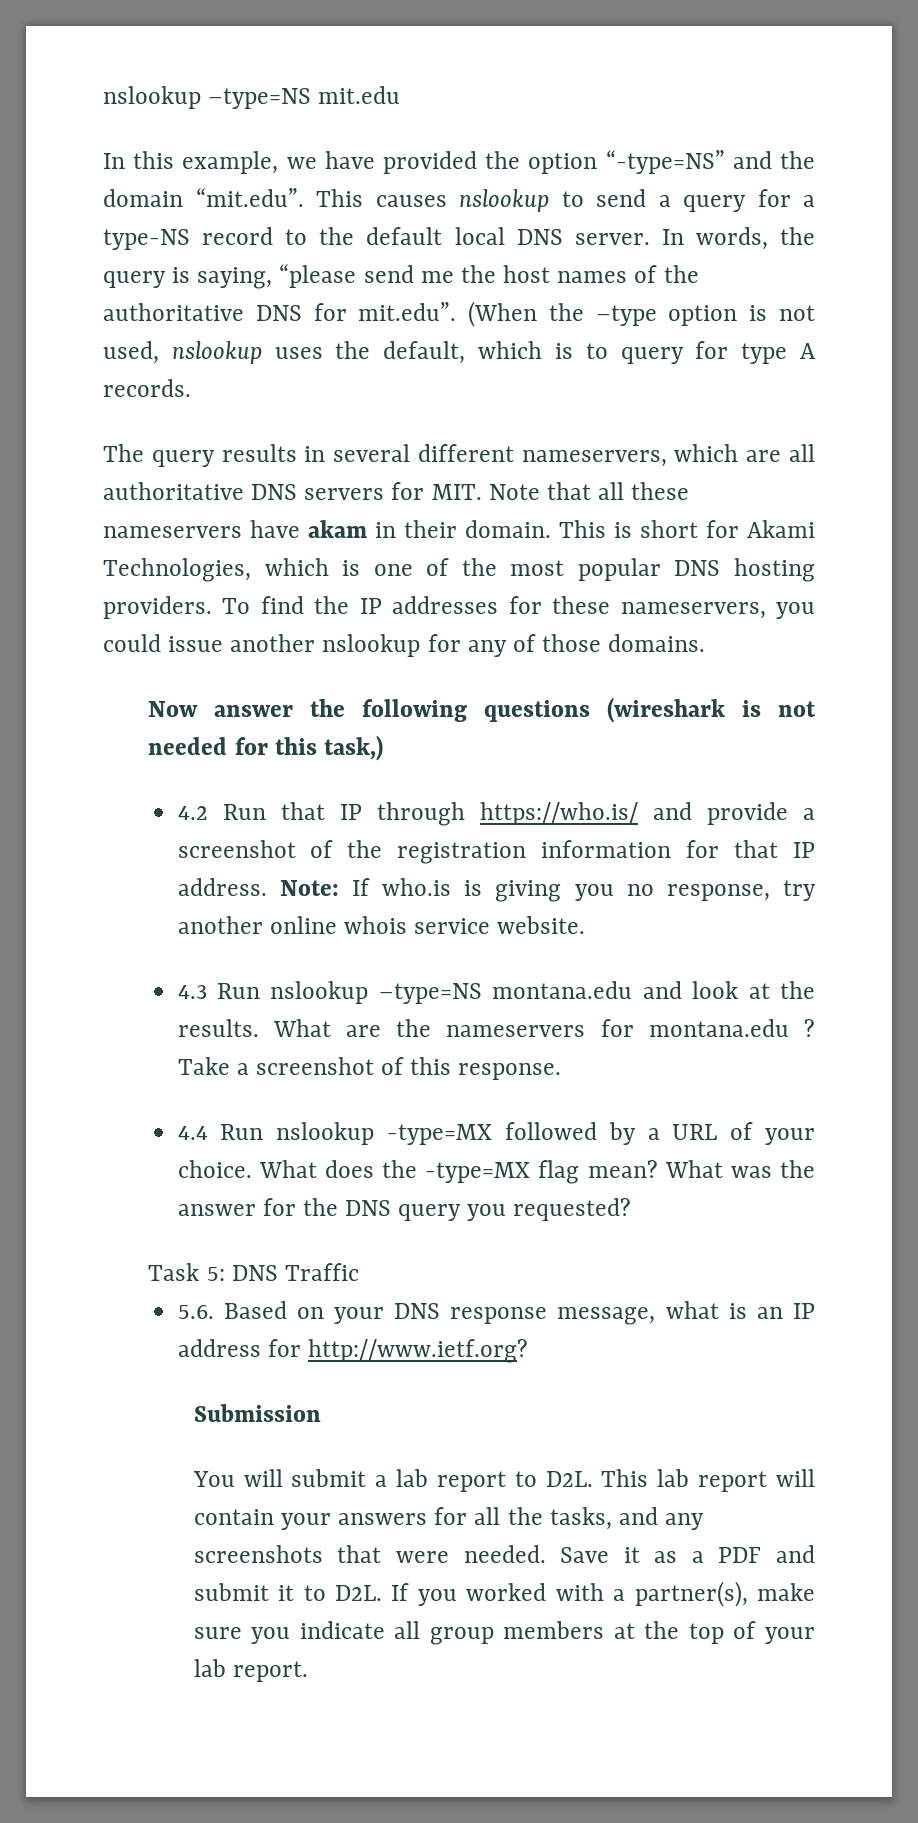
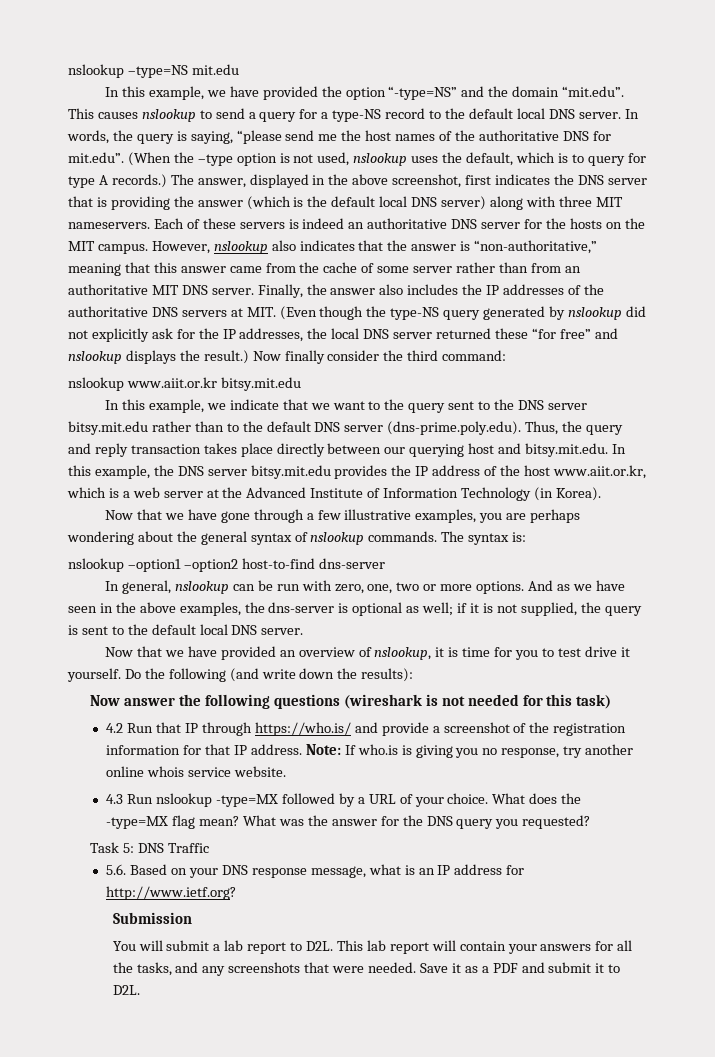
[103,379,191,397] [103,444,816,467] [103,482,690,500] [103,520,815,538] [103,558,815,582] [103,596,816,619] [103,634,706,657] records. // The query results in several different nameservers, which are all authoritative DNS servers for MIT. Note that all these nameservers have akam in their domain. This is short for Akami Technologies, which is one of the most popular DNS hosting providers. To find the IP addresses for these nameservers, you could issue another nslookup for any of those domains. -> [111,174,647,188] [68,196,623,210] [68,218,645,229] [68,240,598,254] [68,262,581,276] [68,284,604,298] [68,306,646,320] [68,328,618,342] [68,350,507,364] [68,377,301,391] [105,399,587,413] [68,421,624,435] [68,443,626,457] [68,465,646,479] [67,487,601,501] [105,509,581,523] [67,531,527,545] [68,558,385,572] [105,580,625,594] [68,602,642,616] [68,624,304,635] [105,646,630,660] [67,668,414,682] records.) The answer, displayed in the above screenshot, first indicates the DNS server that is providing the answer (which is the default local DNS server) along with three MIT nameservers. Each of these servers is indeed an authoritative DNS server for the hosts on the MIT campus. However, nslookup also indicates that the answer is “non-authoritative,” meaning that this answer came from the cache of some server rather than from an authoritative MIT DNS server. Finally, the answer also includes the IP addresses of the authoritative DNS servers at MIT. (Even though the type-NS query generated by nslookup did not explicitly ask for the IP addresses, the local DNS server returned these “for free” and nslookup displays the result.) Now finally consider the third command: // nslookup www.aiit.or.kr bitsy.mit.edu // In this example, we indicate that we want to the query sent to the DNS server bitsy.mit.edu rather than to the default DNS server (dns-prime.poly.edu). Thus, the query and reply transaction takes place directly between our querying host and bitsy.mit.edu. In this example, the DNS server bitsy.mit.edu provides the IP address of the host www.aiit.or.kr, which is a web server at the Advanced Institute of Information Technology (in Korea). // Now that we have gone through a few illustrative examples, you are perhaps wondering about the general syntax of nslookup commands. The syntax is: // nslookup –option1 –option2 host-to-find dns-server // In general, nslookup can be run with zero, one, two or more options. And as we have seen in the above examples, the dns-server is optional as well; if it is not supplied, the query is sent to the default local DNS server. // Now that we have provided an overview of nslookup, it is time for you to test drive it yourself. Do the following (and write down the results):
[323,735,383,761] task,) -> [576,694,612,709] task)
[378,981,815,1004] [177,1019,815,1037] [177,1057,562,1080] [177,1122,375,1145] –type=NS montana.edu and look at the results. What are the nameservers for montana.edu ? Take a screenshot of this response. // 4.4 Run nslookup -> (213, 800) none
[391,1581,816,1607] [193,1621,815,1645] [193,1659,308,1682] If you worked with a partner(s), make sure you indicate all group members at the top of your lab report. -> (140, 990) none

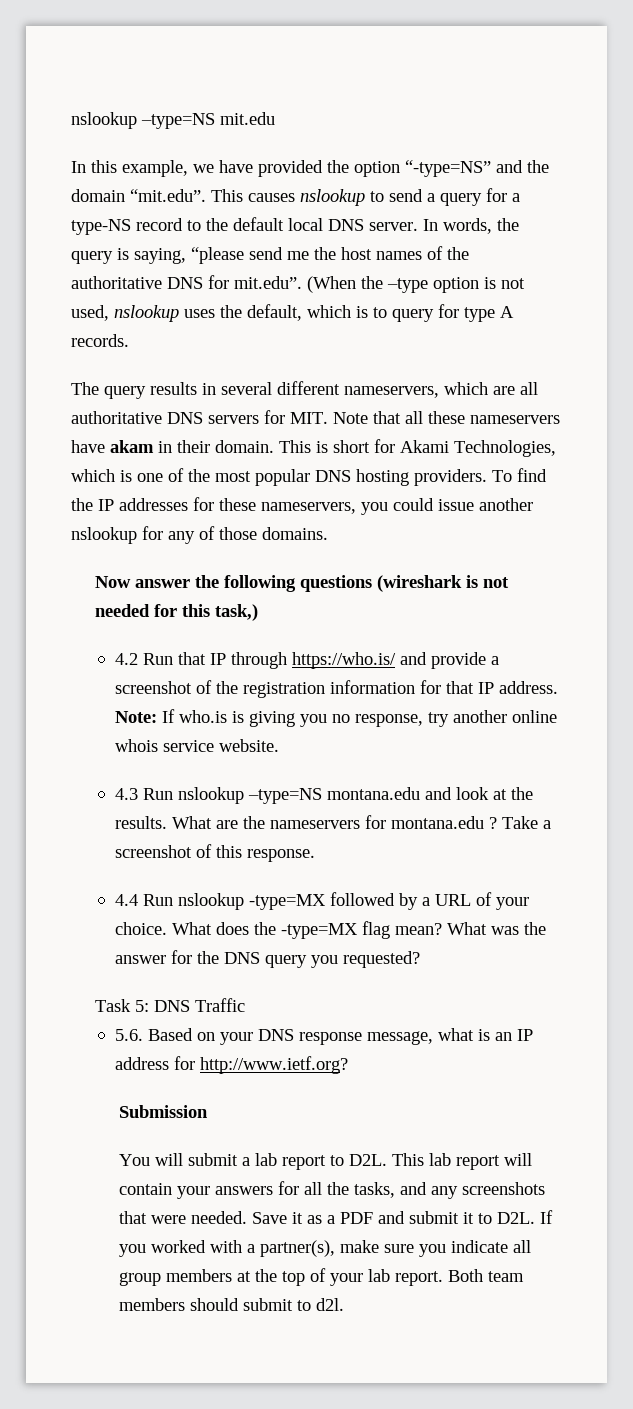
[111,174,647,188] [68,196,623,210] [68,218,645,229] [68,240,598,254] [68,262,581,276] [68,284,604,298] [68,306,646,320] [68,328,618,342] [68,350,507,364] [68,377,301,391] [105,399,587,413] [68,421,624,435] [68,443,626,457] [68,465,646,479] [67,487,601,501] [105,509,581,523] [67,531,527,545] [68,558,385,572] [105,580,625,594] [68,602,642,616] [68,624,304,635] [105,646,630,660] [67,668,414,682] records.) The answer, displayed in the above screenshot, first indicates the DNS server that is providing the answer (which is the default local DNS server) along with three MIT nameservers. Each of these servers is indeed an authoritative DNS server for the hosts on the MIT campus. However, nslookup also indicates that the answer is “non-authoritative,” meaning that this answer came from the cache of some server rather than from an authoritative MIT DNS server. Finally, the answer also includes the IP addresses of the authoritative DNS servers at MIT. (Even though the type-NS query generated by nslookup did not explicitly ask for the IP addresses, the local DNS server returned these “for free” and nslookup displays the result.) Now finally consider the third command: // nslookup www.aiit.or.kr bitsy.mit.edu // In this example, we indicate that we want to the query sent to the DNS server bitsy.mit.edu rather than to the default DNS server (dns-prime.poly.edu). Thus, the query and reply transaction takes place directly between our querying host and bitsy.mit.edu. In this example, the DNS server bitsy.mit.edu provides the IP address of the host www.aiit.or.kr, which is a web server at the Advanced Institute of Information Technology (in Korea). // Now that we have gone through a few illustrative examples, you are perhaps wondering about the general syntax of nslookup commands. The syntax is: // nslookup –option1 –option2 host-to-find dns-server // In general, nslookup can be run with zero, one, two or more options. And as we have seen in the above examples, the dns-server is optional as well; if it is not supplied, the query is sent to the default local DNS server. // Now that we have provided an overview of nslookup, it is time for you to test drive it yourself. Do the following (and write down the results): -> [71,334,129,347] [71,381,538,399] [71,410,560,424] [71,439,556,457] [71,468,547,486] [71,497,533,515] [71,526,328,544] records. // The query results in several different nameservers, which are all authoritative DNS servers for MIT. Note that all these nameservers have akam in their domain. This is short for Akami Technologies, which is one of the most popular DNS hosting providers. To find the IP addresses for these nameservers, you could issue another nslookup for any of those domains.
[576,694,612,709] task) -> [214,604,258,621] task,)
(213, 800) none -> [248,787,534,804] [115,815,552,829] [115,844,316,862] [115,893,245,910] –type=NS montana.edu and look at the results. What are the nameservers for montana.edu ? Take a screenshot of this response. // 4.4 Run nslookup
(140, 990) none -> [539,1210,553,1224] [118,1240,531,1257] [118,1268,524,1286] [118,1298,344,1311] If you worked with a partner(s), make sure you indicate all group members at the top of your lab report. Both team members should submit to d2l.

